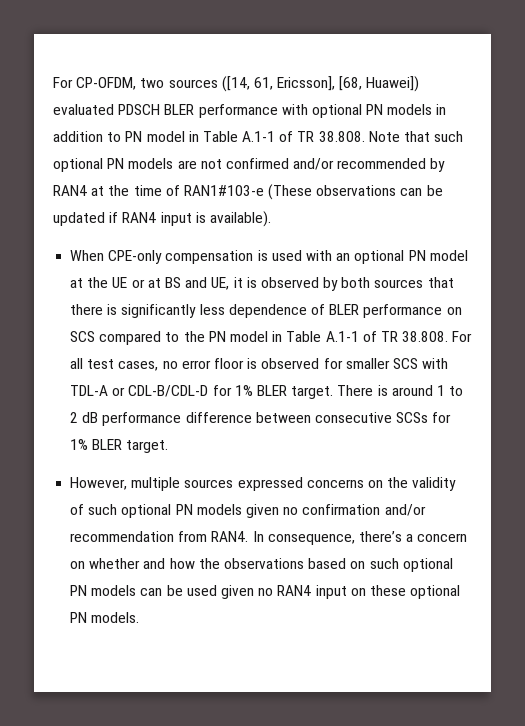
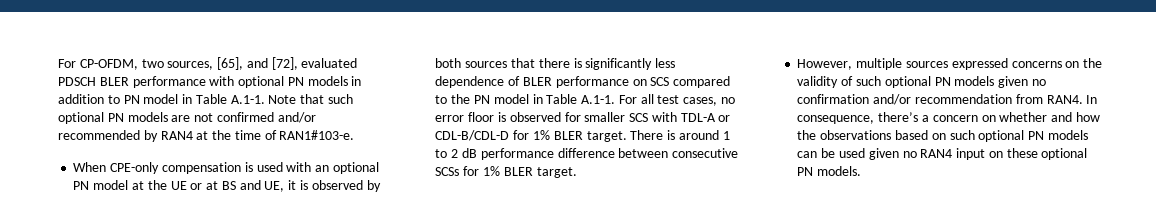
[168,76,420,92] sources ([14, 61, Ericsson], [68, Huawei]) -> [167,57,298,70] sources, [65], and [72],
[242,131,365,142] A.1-1 of TR 38.808. -> [230,95,265,104] A.1-1.
[183,184,443,200] [53,211,271,227] RAN1#103-e (These observations can be updated if RAN4 input is available). -> [279,130,355,140] RAN1#103-e.
[325,331,449,342] A.1-1 of TR 38.808. -> [581,95,616,104] A.1-1.

